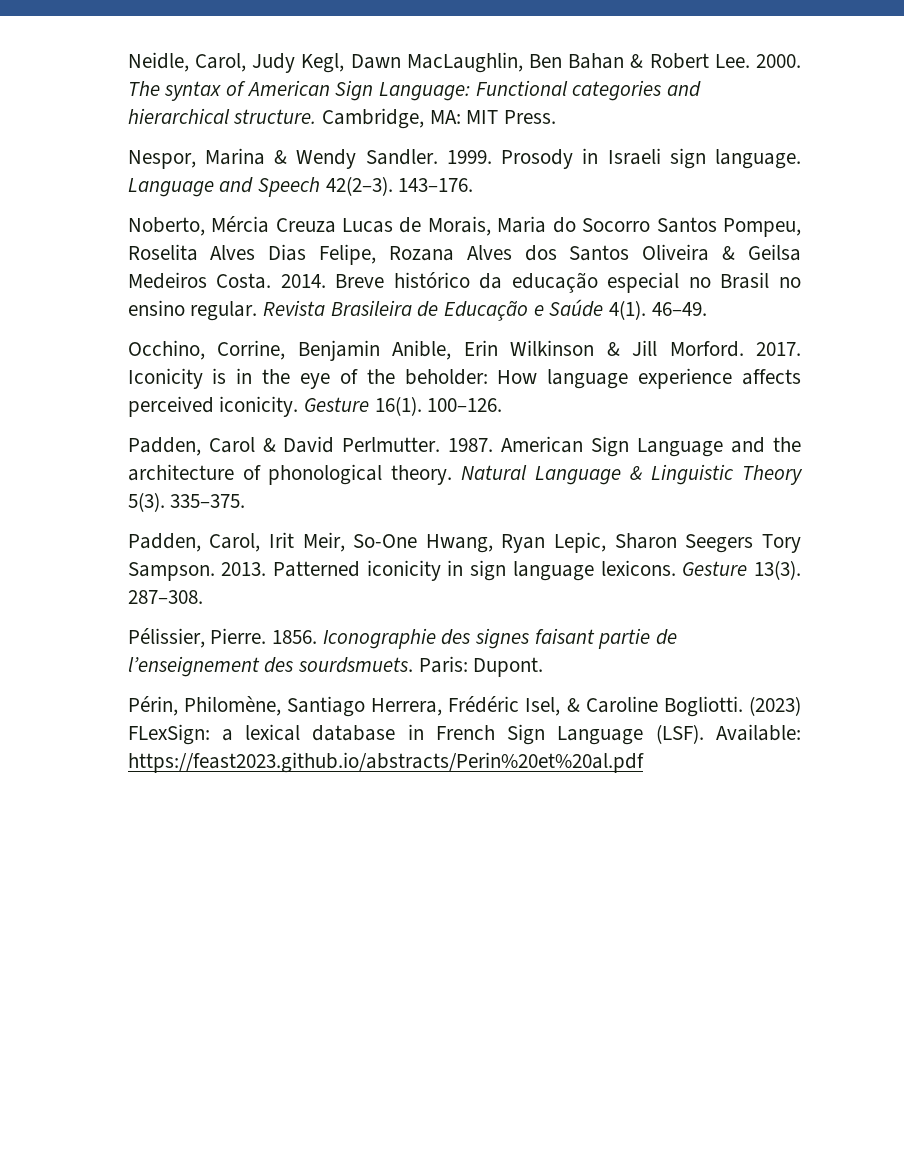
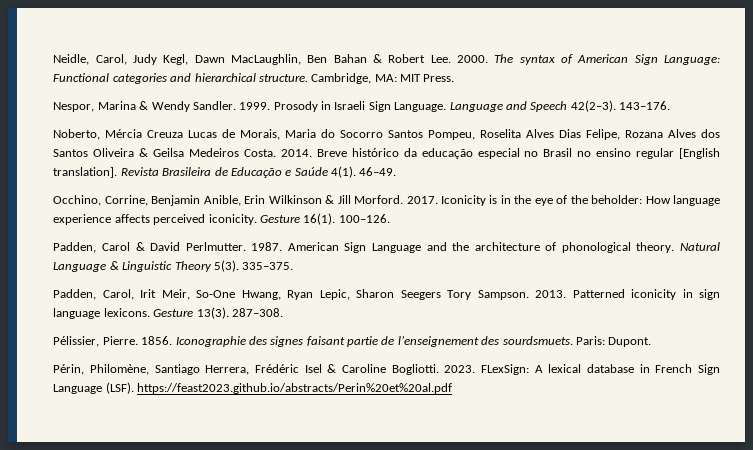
[669,148,801,169] sign language. -> [368,101,447,112] Sign Language.
[190,301,258,321] regular. -> [636,148,720,159] [53,167,118,178] regular [English translation].
[525,697,561,716] Isel, -> [304,364,322,373] Isel
[749,696,801,716] [127,724,233,745] (2023) FLexSign: a -> [444,364,543,375] 2023. FLexSign: A
[716,724,802,741] Available: -> (134, 388) none

